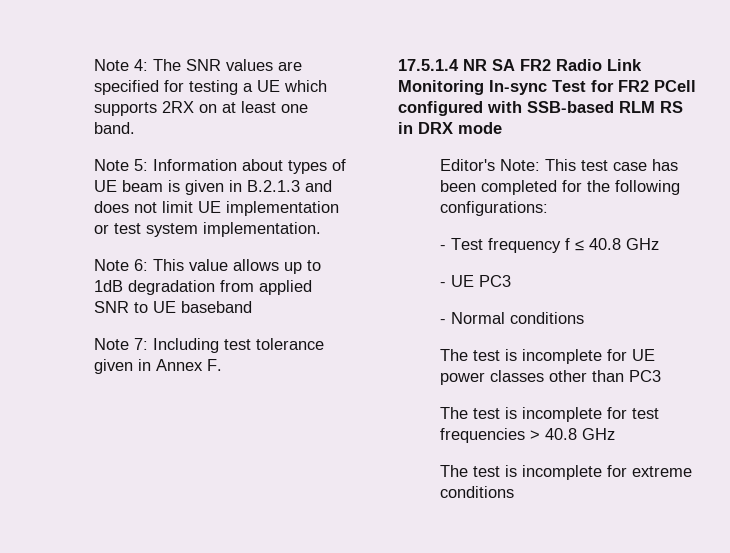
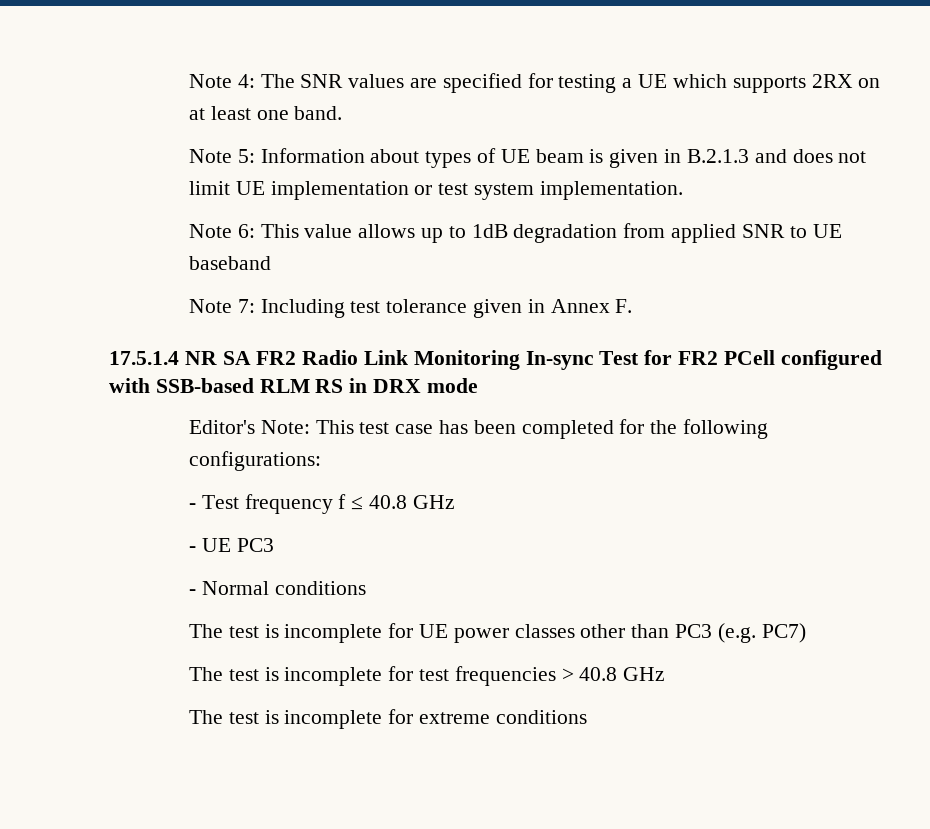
(661, 376) none -> [717,623,806,643] (e.g. PC7)

